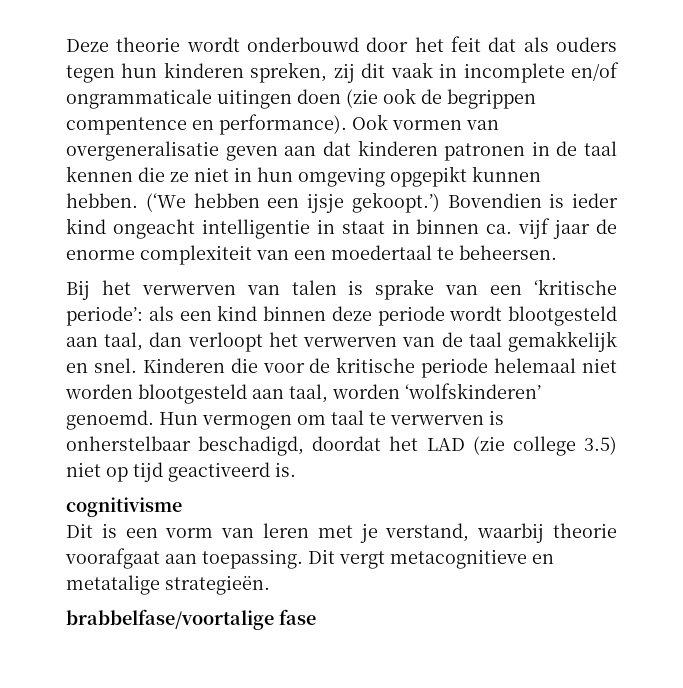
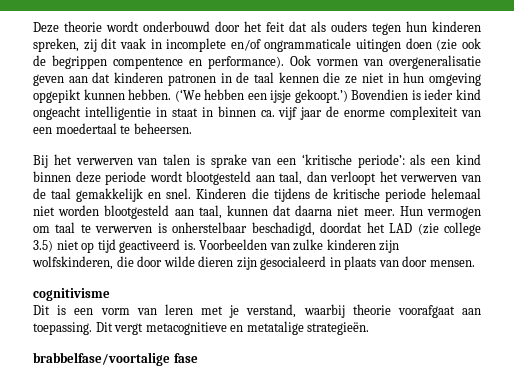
[262,363,305,373] voor -> [273,188,310,202] tijdens
[332,383,541,399] [66,410,154,430] worden ‘wolfskinderen’ genoemd. -> [226,205,395,216] kunnen dat daarna niet meer.
(296, 469) none -> [199,239,400,253] [32,256,475,270] Voorbeelden van zulke kinderen zijn wolfskinderen, die door wilde dieren zijn gesocialeerd in plaats van door mensen.

